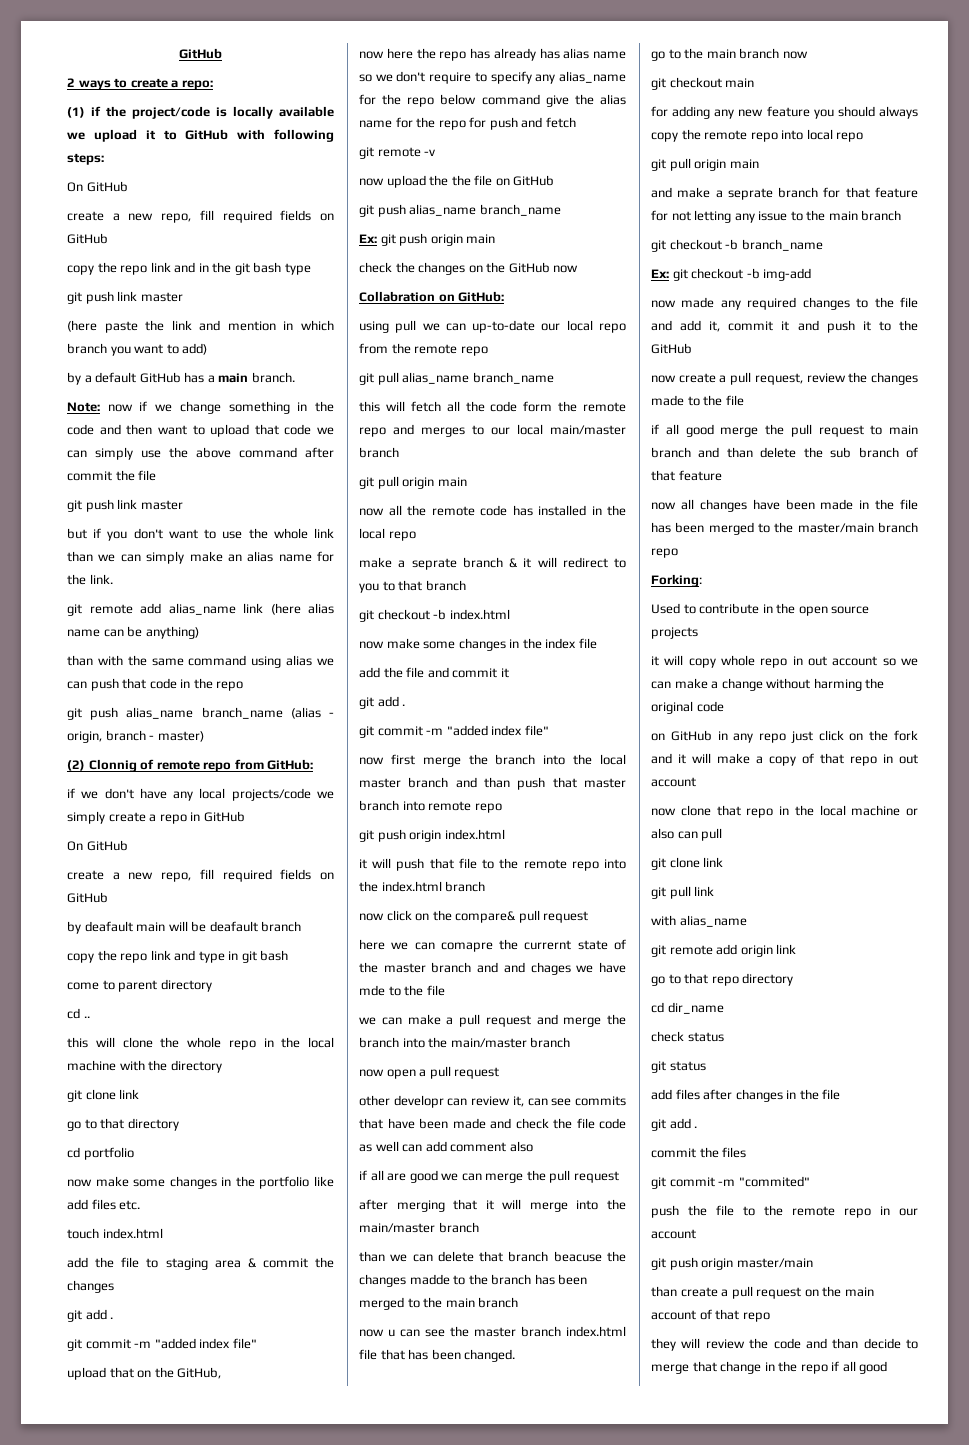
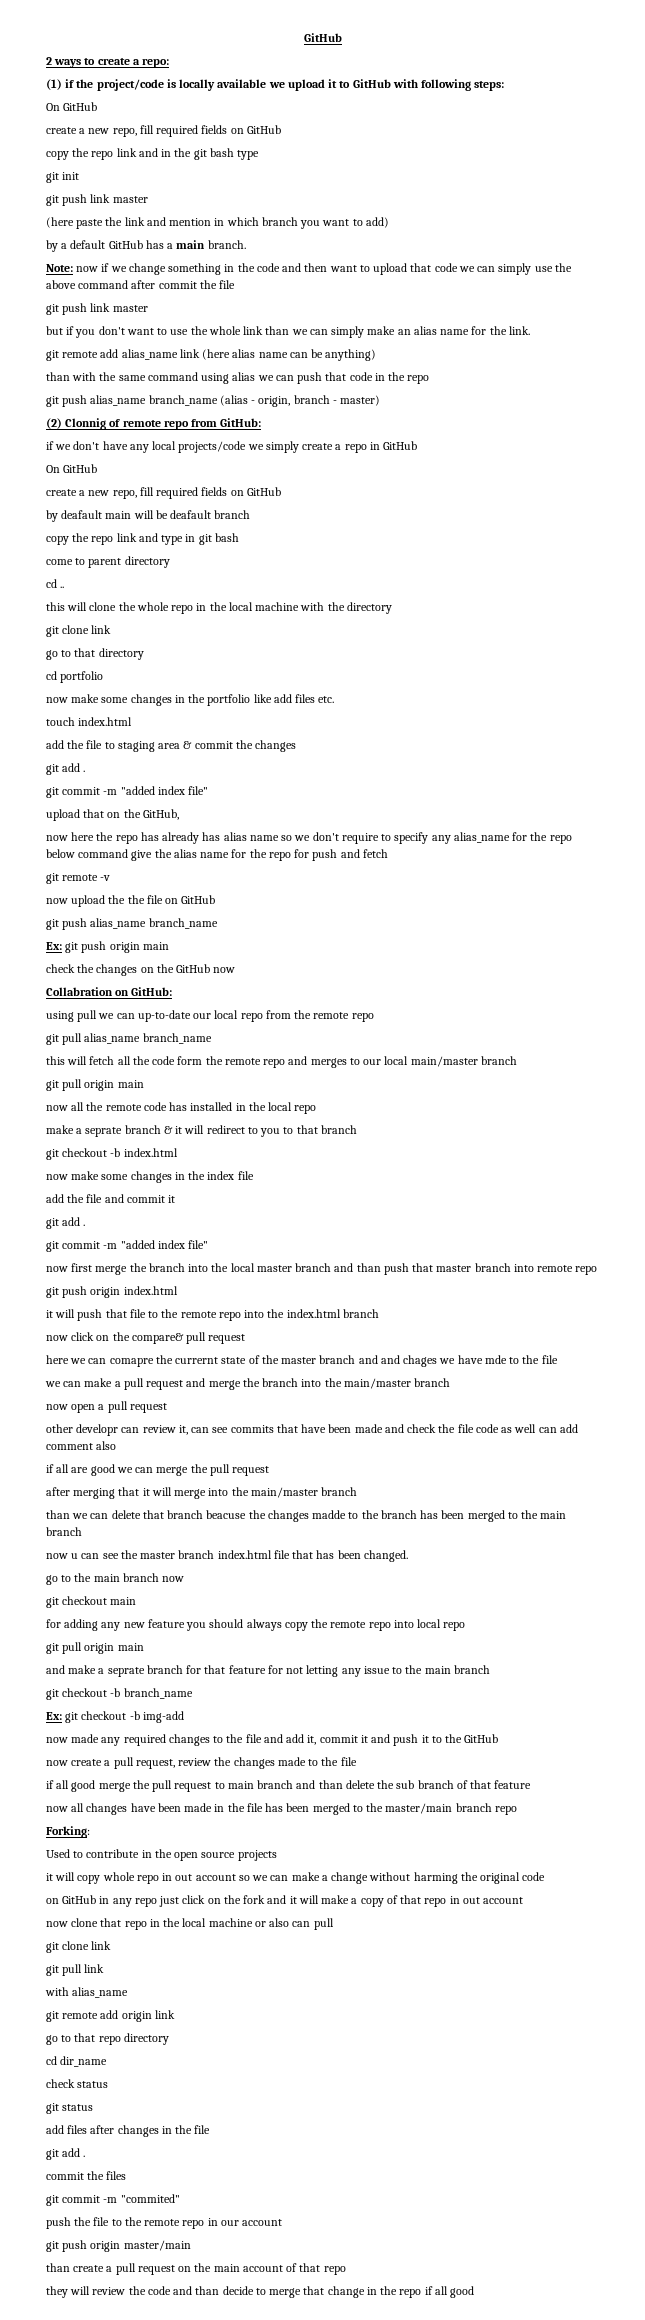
(311, 269) none -> [46,172,80,183] // git init

